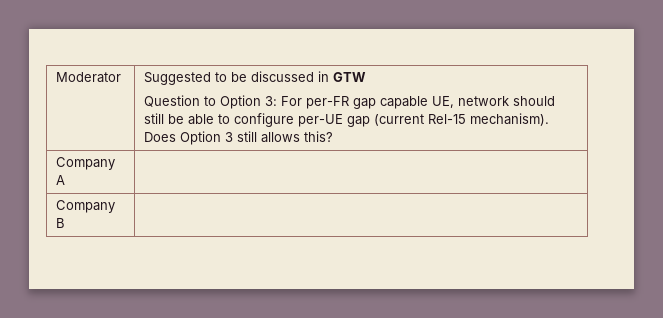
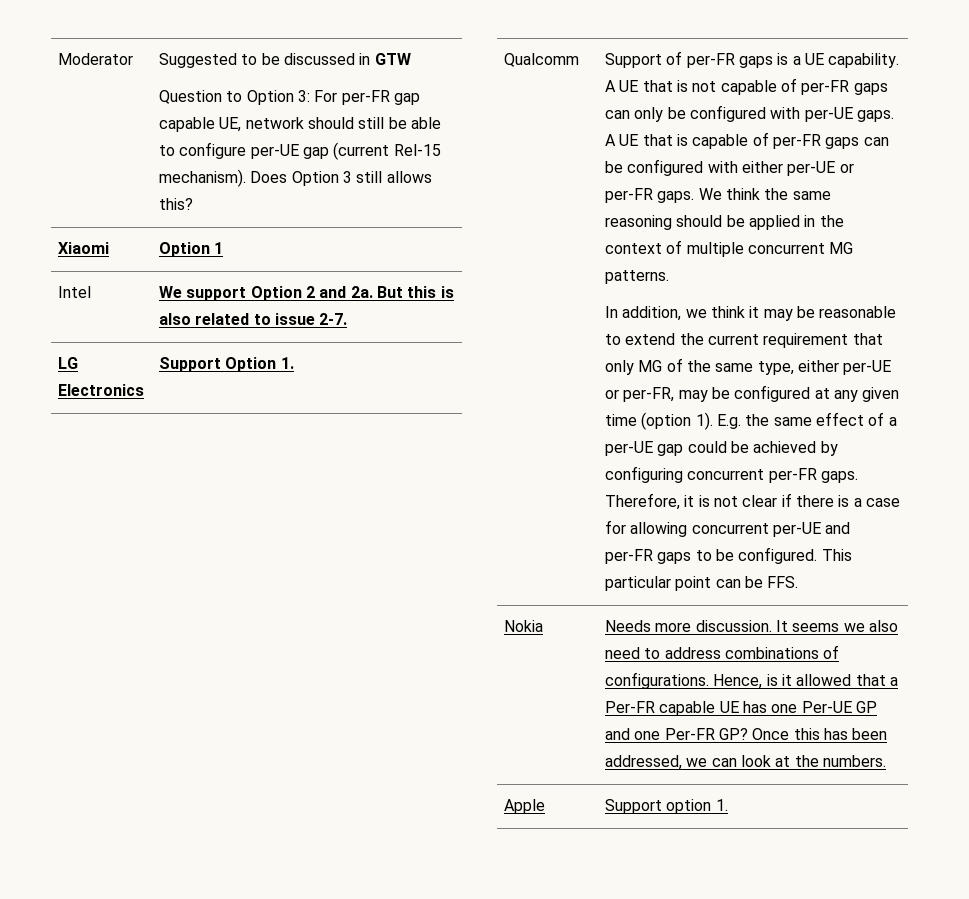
[55,157,115,170] [55,175,65,185] [55,200,115,213] [55,218,65,228] Company A | // Company B | -> [58,242,110,254] [159,242,224,257] [58,286,92,298] [159,286,454,301] [159,313,348,325] [58,357,79,369] [58,384,145,396] [159,357,294,372] [504,53,580,67] [605,51,900,68] [605,78,888,95] [605,105,895,122] [605,132,889,149] [605,159,854,176] [605,188,831,203] [605,215,844,230] [605,240,854,257] [605,270,670,284] [605,306,897,321] [605,333,883,348] [605,358,892,375] [605,385,900,402] [605,412,897,430] [605,441,838,456] [605,466,859,483] [605,493,901,510] [605,520,851,537] [605,547,852,564] [605,576,799,591] [504,620,544,632] [605,620,899,632] [605,645,840,659] [605,672,899,689] [605,701,878,716] [605,728,888,740] [605,755,887,770] [504,799,546,814] [605,799,728,814] Xiaomi | Option 1 // Intel | We support Option 2 and 2a. But this is also related to issue 2-7. // LG Electronics | Support Option 1. // Qualcomm | Support of per-FR gaps is a UE capability. A UE that is not capable of per-FR gaps can only be configured with per-UE gaps. A UE that is capable of per-FR gaps can be configured with either per-UE or per-FR gaps. We think the same reasoning should be applied in the context of multiple concurrent MG patterns. // In addition, we think it may be reasonable to extend the current requirement that only MG of the same type, either per-UE or per-FR, may be configured at any given time (option 1). E.g. the same effect of a per-UE gap could be achieved by configuring concurrent per-FR gaps. Therefore, it is not clear if there is a case for allowing concurrent per-UE and per-FR gaps to be configured. This particular point can be FFS. // Nokia | Needs more discussion. It seems we also need to address combinations of configurations. Hence, is it allowed that a Per-FR capable UE has one Per-UE GP and one Per-FR GP? Once this has been addressed, we can look at the numbers. // Apple | Support option 1.

